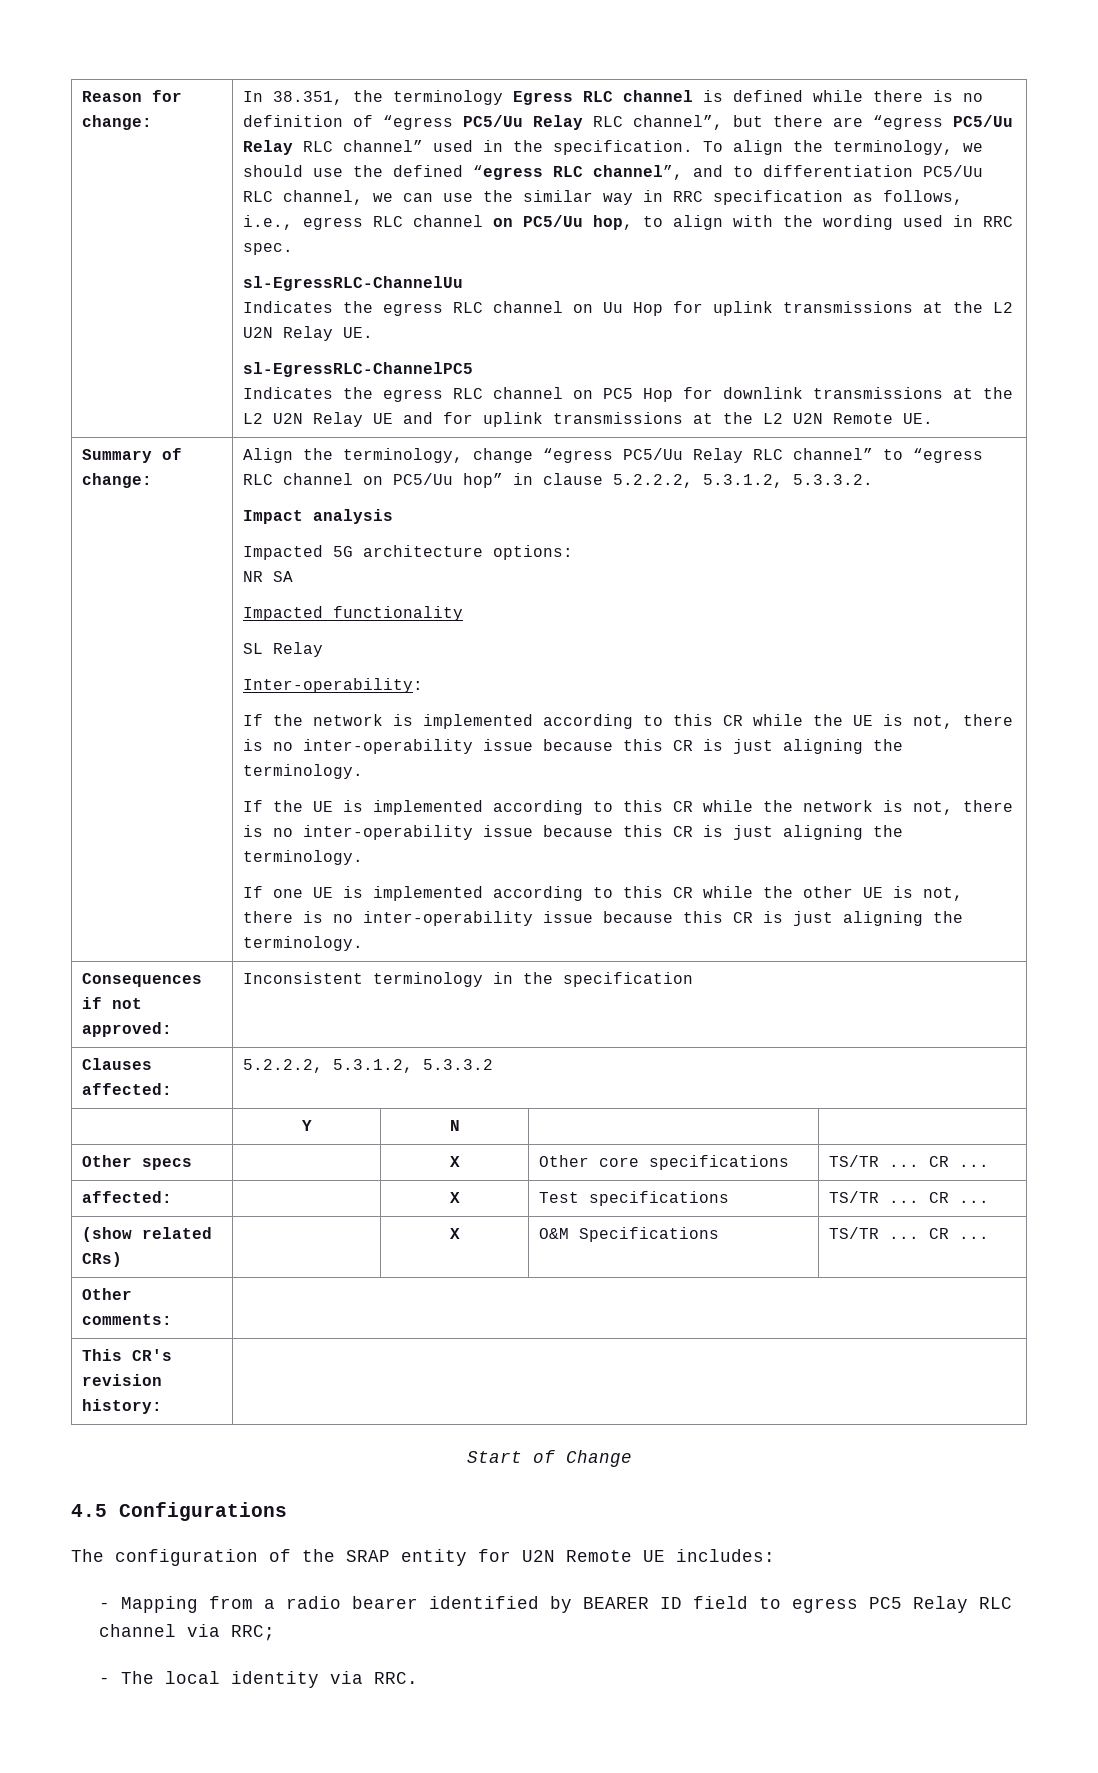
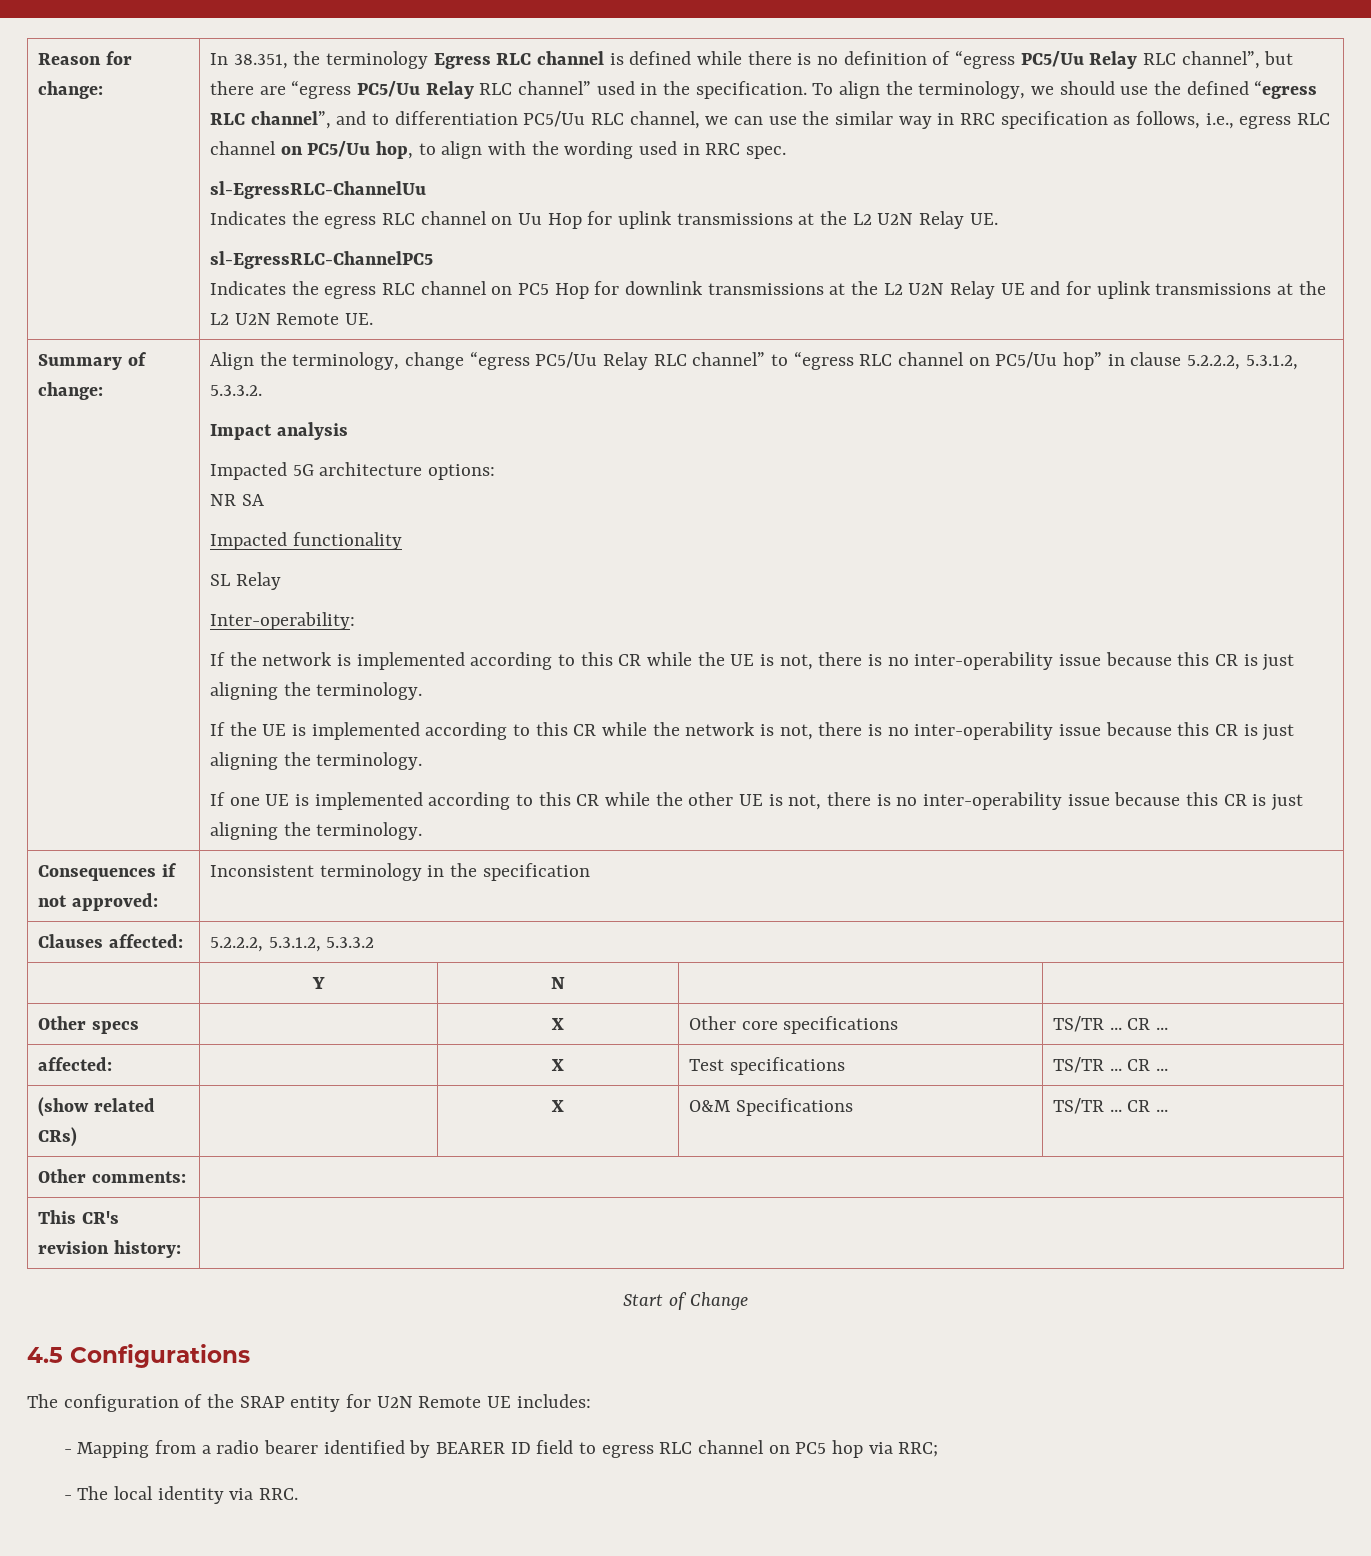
[868,1596,1012,1613] [98,1624,176,1637] PC5 Relay RLC channel -> [659,1440,864,1458] RLC channel on PC5 hop

